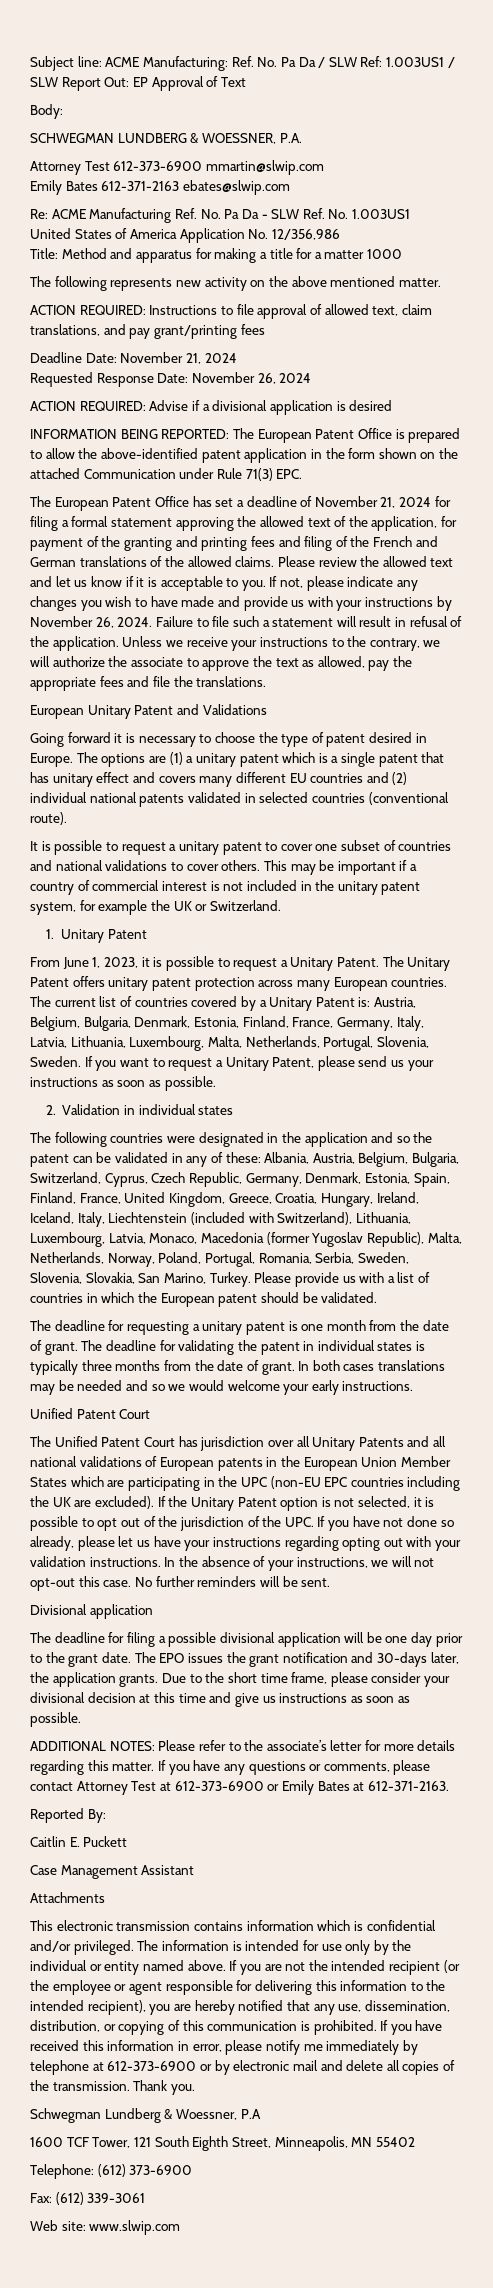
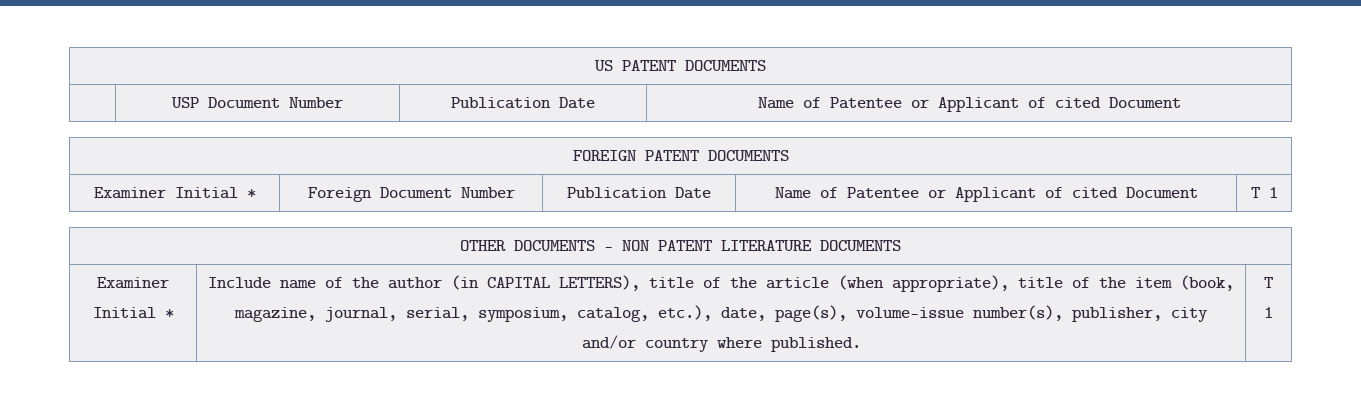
[30,56,455,71] [30,76,246,91] [30,104,63,119] [30,133,302,144] [30,160,324,175] [30,180,290,195] [30,208,411,223] [30,228,340,243] [30,248,403,263] [30,276,441,291] [30,304,432,319] [30,324,265,339] [30,352,237,364] [30,372,312,387] [30,400,393,415] [30,428,461,443] [30,448,459,463] [30,468,303,481] [30,496,451,511] [30,516,458,531] [30,536,438,551] [30,556,454,567] [30,576,419,591] [30,596,452,611] [30,616,463,628] [30,636,441,651] [30,656,413,671] [30,676,267,691] [30,704,267,719] [30,732,427,747] [30,752,445,767] [30,772,408,787] [30,792,449,807] [30,812,67,825] [30,840,452,855] [30,860,418,875] [30,880,421,895] [30,900,281,915] [45,929,147,943] [30,956,451,971] [30,976,448,991] [30,996,417,1011] [30,1016,424,1031] [30,1036,429,1051] [30,1056,434,1071] [30,1076,216,1091] [45,1104,234,1115] [30,1132,433,1147] [30,1152,460,1167] [30,1172,450,1187] [30,1192,419,1207] [30,1212,411,1227] [30,1232,462,1247] [30,1252,409,1267] [30,1272,431,1287] [30,1292,378,1307] [30,1320,449,1335] [30,1340,426,1355] [30,1360,446,1375] [30,1380,414,1395] [30,1408,151,1419] [30,1436,447,1451] [30,1456,451,1471] [30,1476,461,1491] [30,1496,435,1511] [30,1516,454,1531] [30,1536,462,1551] [30,1556,435,1571] [30,1576,331,1591] [30,1604,153,1619] [30,1632,463,1647] [30,1652,459,1667] [30,1672,451,1687] [30,1692,411,1707] [30,1712,81,1727] [30,1740,456,1751] [30,1760,431,1775] [30,1780,449,1795] [30,1808,106,1823] [30,1836,128,1847] [30,1865,195,1879] [30,1892,105,1903] [30,1920,436,1931] [30,1940,412,1955] [30,1960,460,1975] [30,1980,446,1995] [30,2000,450,2015] [30,2020,443,2035] [30,2040,418,2055] [30,2060,456,2075] [30,2080,195,2095] [30,2108,261,2123] [30,2136,415,2151] [30,2164,193,2179] [30,2192,146,2205] [30,2220,181,2235] Subject line: ACME Manufacturing: Ref. No. Pa Da / SLW Ref: 1.003US1 / SLW Report Out: EP Approval of Text // Body: // SCHWEGMAN LUNDBERG & WOESSNER, P.A. // Attorney Test 612-373-6900 mmartin@slwip.com // Emily Bates 612-371-2163 ebates@slwip.com // Re: ACME Manufacturing Ref. No. Pa Da - SLW Ref. No. 1.003US1 // United States of America Application No. 12/356,986 // Title: Method and apparatus for making a title for a matter 1000 // The following represents new activity on the above mentioned matter. // ACTION REQUIRED: Instructions to file approval of allowed text, claim translations, and pay grant/printing fees // Deadline Date: November 21, 2024 // Requested Response Date: November 26, 2024 // ACTION REQUIRED: Advise if a divisional application is desired // INFORMATION BEING REPORTED: The European Patent Office is prepared to allow the above-identified patent application in the form shown on the attached Communication under Rule 71(3) EPC. // The European Patent Office has set a deadline of November 21, 2024 for filing a formal statement approving the allowed text of the application, for payment of the granting and printing fees and filing of the French and German translations of the allowed claims. Please review the allowed text and let us know if it is acceptable to you. If not, please indicate any changes you wish to have made and provide us with your instructions by November 26, 2024. Failure to file such a statement will result in refusal of the application. Unless we receive your instructions to the contrary, we will authorize the associate to approve the text as allowed, pay the appropriate fees and file the translations. // European Unitary Patent and Validations // Going forward it is necessary to choose the type of patent desired in Europe. The options are (1) a unitary patent which is a single patent that has unitary effect and covers many different EU countries and (2) individual national patents validated in selected countries (conventional route). // It is possible to request a unitary patent to cover one subset of countries and national validations to cover others. This may be important if a country of commercial interest is not included in the unitary patent system, for example the UK or Switzerland. // 1. Unitary Patent // From June 1, 2023, it is possible to request a Unitary Patent. The Unitary Patent offers unitary patent protection across many European countries. The current list of countries covered by a Unitary Patent is: Austria, Belgium, Bulgaria, Denmark, Estonia, Finland, France, Germany, Italy, Latvia, Lithuania, Luxembourg, Malta, Netherlands, Portugal, Slovenia, Sweden. If you want to request a Unitary Patent, please send us your instructions as soon as possible. // 2. Validation in individual states // The following countries were designated in the application and so the patent can be validated in any of these: Albania, Austria, Belgium, Bulgaria, Switzerland, Cyprus, Czech Republic, Germany, Denmark, Estonia, Spain, Finland, France, United Kingdom, Greece, Croatia, Hungary, Ireland, Iceland, Italy, Liechtenstein (included with Switzerland), Lithuania, Luxembourg, Latvia, Monaco, Macedonia (former Yugoslav Republic), Malta, Netherlands, Norway, Poland, Portugal, Romania, Serbia, Sweden, Slovenia, Slovakia, San Marino, Turkey. Please provide us with a list of countries in which the European patent should be validated. // The deadline for requesting a unitary patent is one month from the date of grant. The deadline for validating the patent in individual states is typically three months from the date of grant. In both cases translations may be needed and so we would welcome your early instructions. // Unified Patent Court // The Unified Patent Court has jurisdiction over all Unitary Patents and all national validations of European patents in the European Union Member States which are participating in the UPC (non-EU EPC countries including the UK are excluded). If the Unitary Patent option is not selected, it is possible to opt out of the jurisdiction of the UPC. If you have not done so already, please let us have your instructions regarding opting out with your validation instructions. In the absence of your instructions, we will not opt-out this case. No further reminders will be sent. // Divisional application // The deadline for filing a possible divisional application will be one day prior to the grant date. The EPO issues the grant notification and 30-days later, the application grants. Due to the short time frame, please consider your divisional decision at this time and give us instructions as soon as possible. // ADDITIONAL NOTES: Please refer to the associate’s letter for more details regarding this matter. If you have any questions or comments, please contact Attorney Test at 612-373-6900 or Emily Bates at 612-371-2163. // Reported By: // Caitlin E. Puckett // Case Management Assistant // Attachments // This electronic transmission contains information which is confidential and/or privileged. The information is intended for use only by the individual or entity named above. If you are not the intended recipient (or the employee or agent responsible for delivering this information to the intended recipient), you are hereby notified that any use, dissemination, distribution, or copying of this communication is prohibited. If you have received this information in error, please notify me immediately by telephone at 612-373-6900 or by electronic mail and delete all copies of the transmission. Thank you. // Schwegman Lundberg & Woessner, P.A // 1600 TCF Tower, 121 South Eighth Street, Minneapolis, MN 55402 // Telephone: (612) 373-6900 // Fax: (612) 339-3061 // Web site: www.slwip.com -> [594,60,766,71] [171,97,343,108] [451,97,595,109] [757,97,1181,112] [572,150,789,161] [93,187,256,199] [307,187,515,202] [567,187,711,199] [774,187,1198,202] [1250,187,1278,198] [460,240,901,251] [97,277,169,289] [92,307,174,319] [208,275,1234,292] [234,305,1208,322] [581,335,861,352] [1264,277,1273,288] [1264,307,1273,318] US PATENT DOCUMENTS // | USP Document Number | Publication Date | Name of Patentee or Applicant of cited Document // FOREIGN PATENT DOCUMENTS // Examiner Initial * | Foreign Document Number | Publication Date | Name of Patentee or Applicant of cited Document | T 1 // OTHER DOCUMENTS – NON PATENT LITERATURE DOCUMENTS // Examiner Initial * | Include name of the author (in CAPITAL LETTERS), title of the article (when appropriate), title of the item (book, magazine, journal, serial, symposium, catalog, etc.), date, page(s), volume-issue number(s), publisher, city and/or country where published. | T 1

